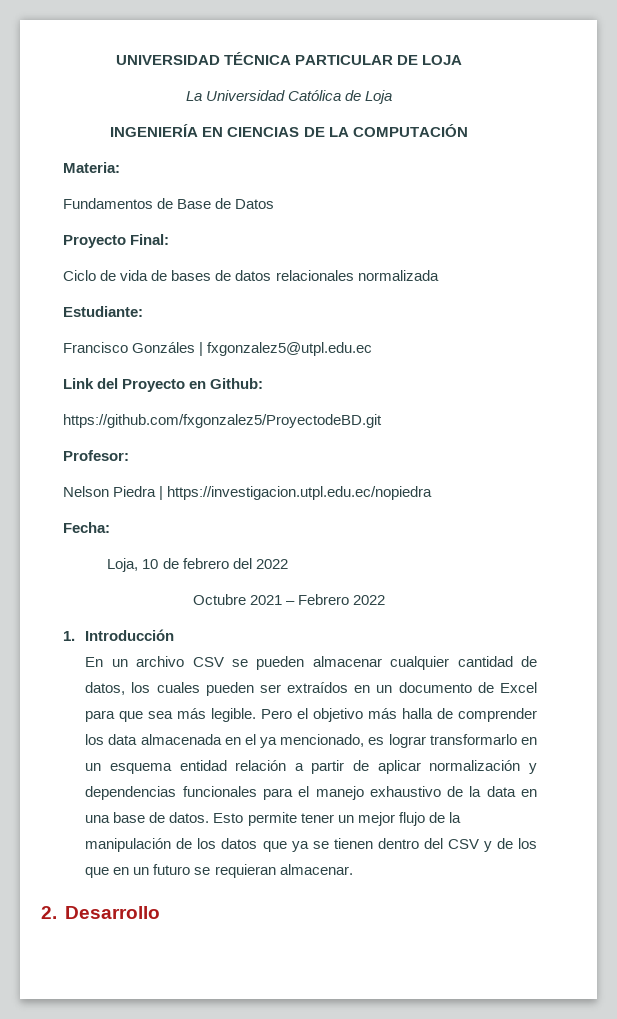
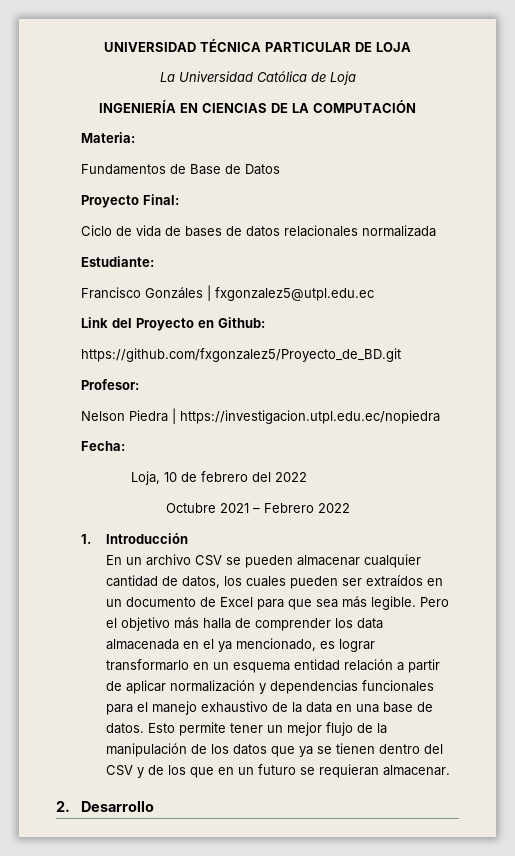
[63,414,383,428] https://github.com/fxgonzalez5/ProyectodeBD.git -> [81,348,402,362] https://github.com/fxgonzalez5/Proyecto_de_BD.git

